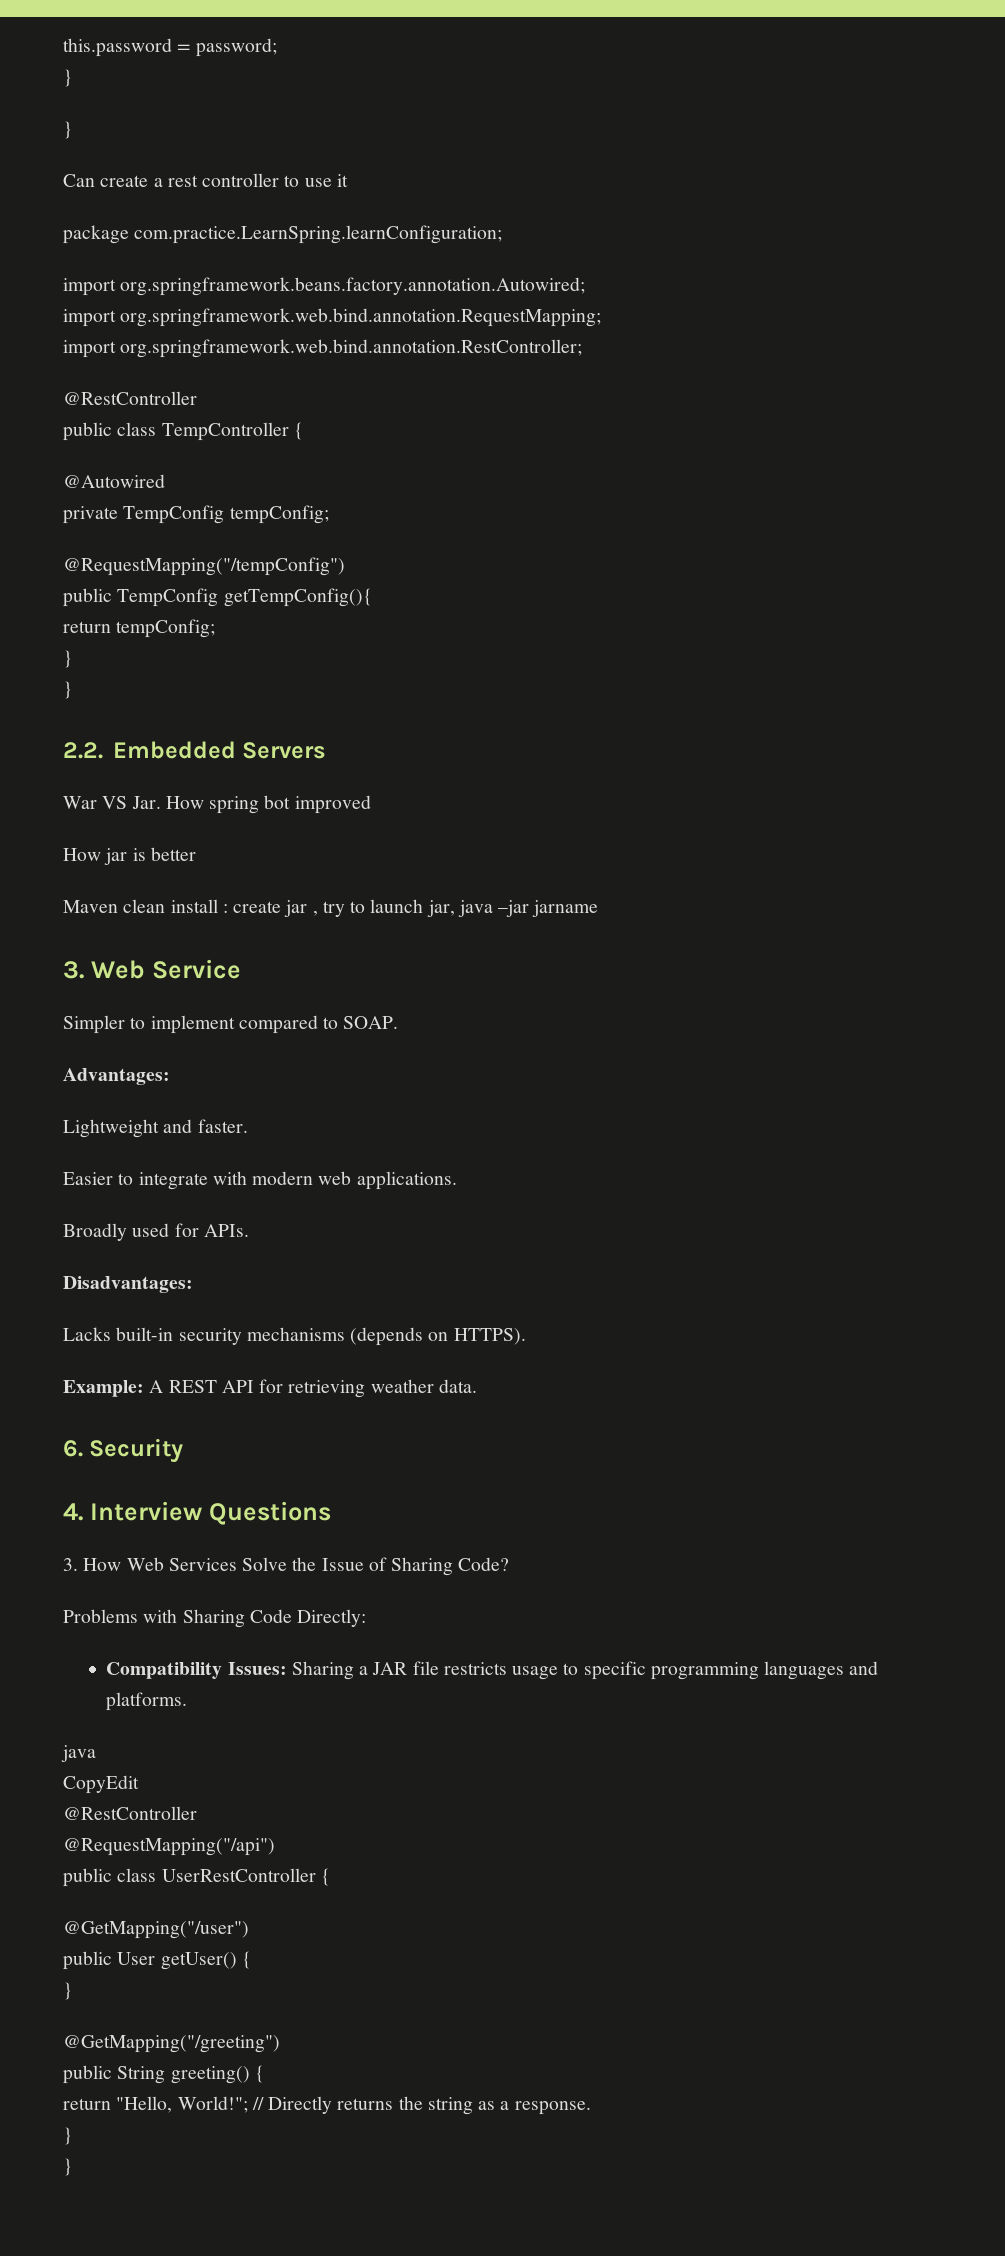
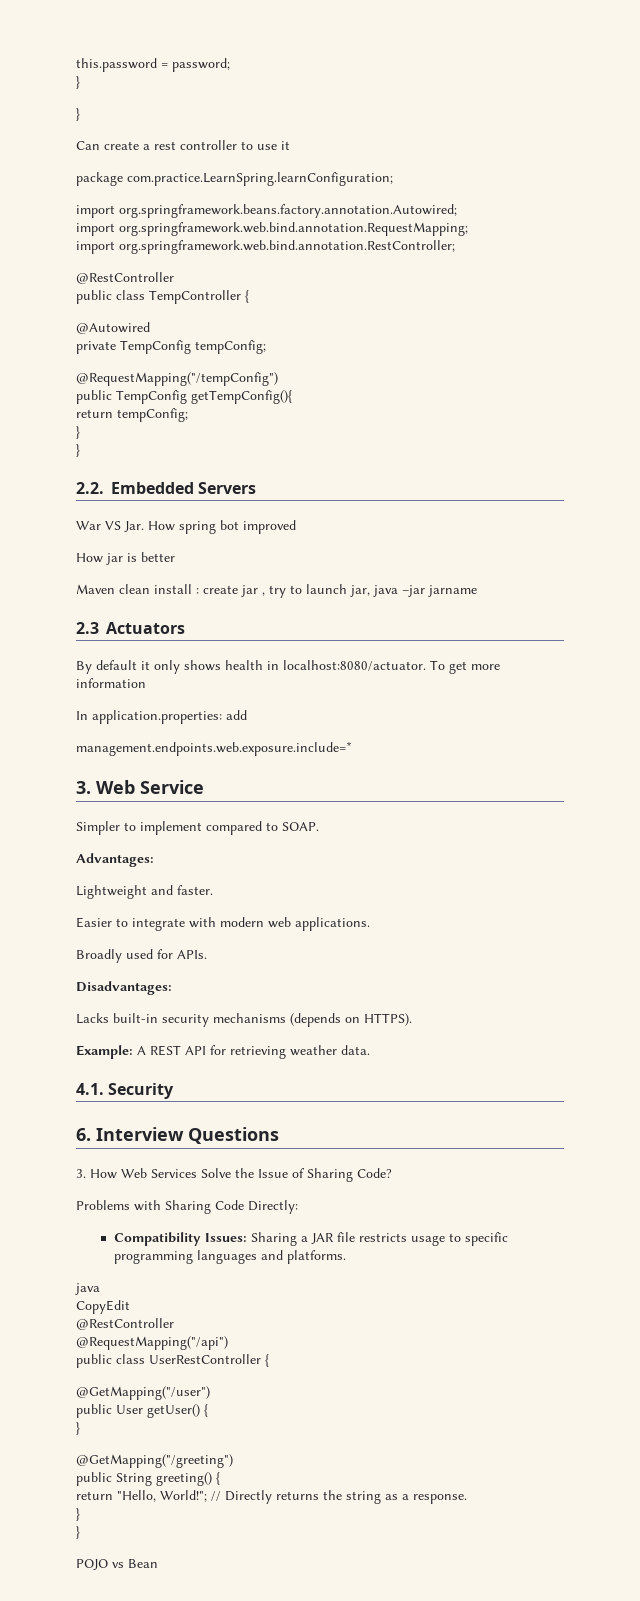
(599, 908) none -> [76,622,185,634] [76,660,500,674] [76,678,146,688] [76,710,247,724] [76,741,352,756] // 2.3 Actuators // By default it only shows health in localhost:8080/actuator. To get more information // In application.properties: add // management.endpoints.web.exposure.include=*
[63,1440,83,1457] 6. -> [76,1083,104,1095] 4.1.
[63,1503,83,1521] 4. -> [76,1128,91,1141] 6.
(72, 2167) none -> [76,1559,158,1570] // POJO vs Bean

